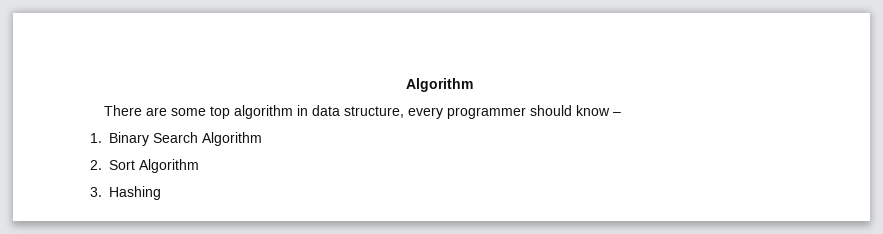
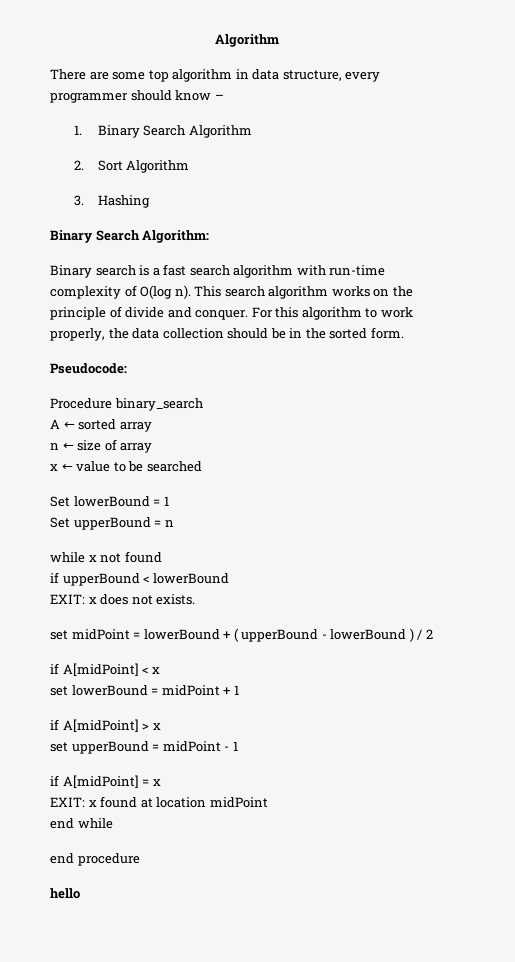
(161, 193) none -> [50,230,210,243] [50,264,386,278] [50,285,413,299] [50,306,413,320] [50,327,404,341] [50,363,127,374] [50,398,203,411] [50,419,152,432] [50,439,153,453] [50,461,202,472] [50,496,169,507] [50,517,174,530] [50,551,162,563] [50,572,229,586] [50,594,196,605] [50,628,433,642] [50,663,160,676] [50,685,239,696] [50,719,161,732] [50,741,238,754] [50,775,161,788] [50,796,268,808] [50,818,113,829] [50,853,140,866] [50,888,80,899] // Binary Search Algorithm: // Binary search is a fast search algorithm with run-time complexity of Ο(log n). This search algorithm works on the principle of divide and conquer. For this algorithm to work properly, the data collection should be in the sorted form. // Pseudocode: // Procedure binary_search // A ← sorted array // n ← size of array // x ← value to be searched // Set lowerBound = 1 // Set upperBound = n // while x not found // if upperBound < lowerBound // EXIT: x does not exists. // set midPoint = lowerBound + ( upperBound - lowerBound ) / 2 // if A[midPoint] < x // set lowerBound = midPoint + 1 // if A[midPoint] > x // set upperBound = midPoint - 1 // if A[midPoint] = x // EXIT: x found at location midPoint // end while // end procedure // hello

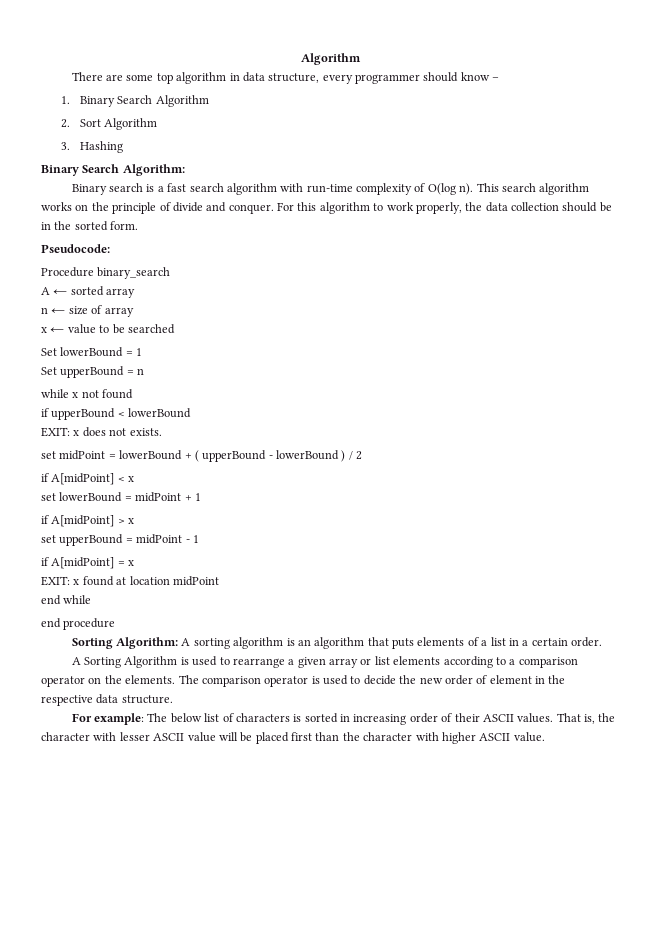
[50,888,80,899] hello -> [71,637,603,649] [71,656,578,668] [41,675,566,687] [41,694,173,706] [71,713,616,725] [41,732,545,744] Sorting Algorithm: A sorting algorithm is an algorithm that puts elements of a list in a certain order. // A Sorting Algorithm is used to rearrange a given array or list elements according to a comparison operator on the elements. The comparison operator is used to decide the new order of element in the respective data structure. // For example: The below list of characters is sorted in increasing order of their ASCII values. That is, the character with lesser ASCII value will be placed first than the character with higher ASCII value.

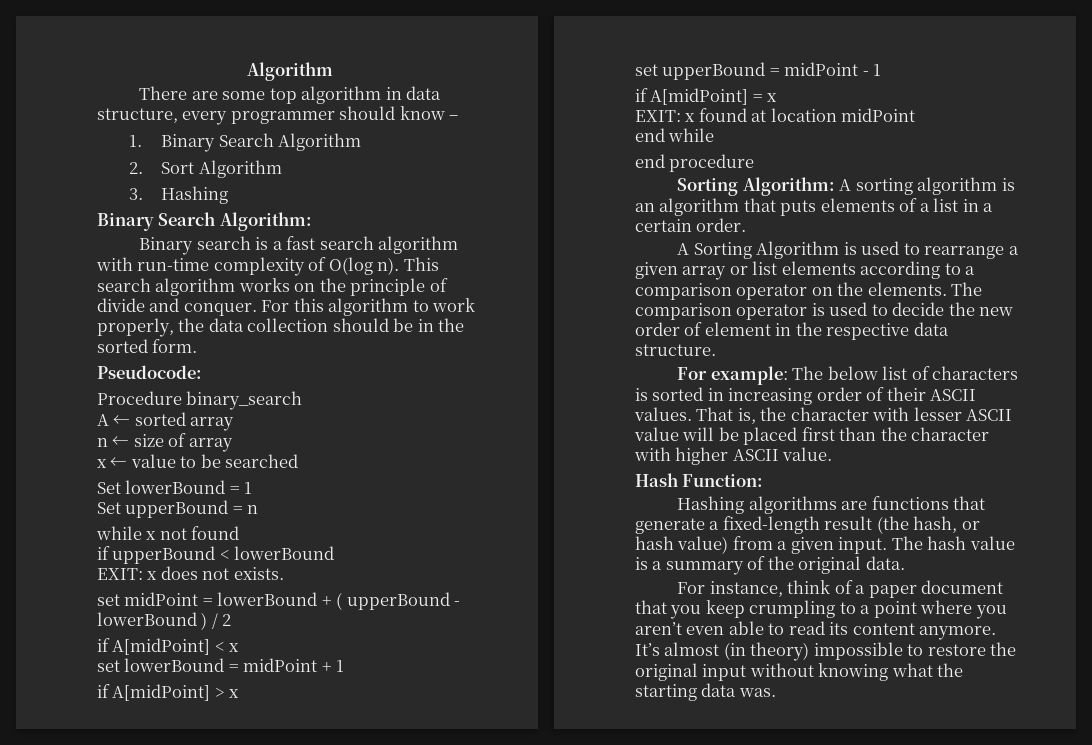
(545, 737) none -> [635,473,764,487] [677,496,986,514] [635,516,980,534] [635,536,1015,554] [635,556,905,575] [677,580,1004,598] [635,600,1007,619] [635,621,997,640] [635,642,1017,661] [635,663,964,681] [635,683,776,701] // Hash Function: // Hashing algorithms are functions that generate a fixed-length result (the hash, or hash value) from a given input. The hash value is a summary of the original data. // For instance, think of a paper document that you keep crumpling to a point where you aren’t even able to read its content anymore. It’s almost (in theory) impossible to restore the original input without knowing what the starting data was.

